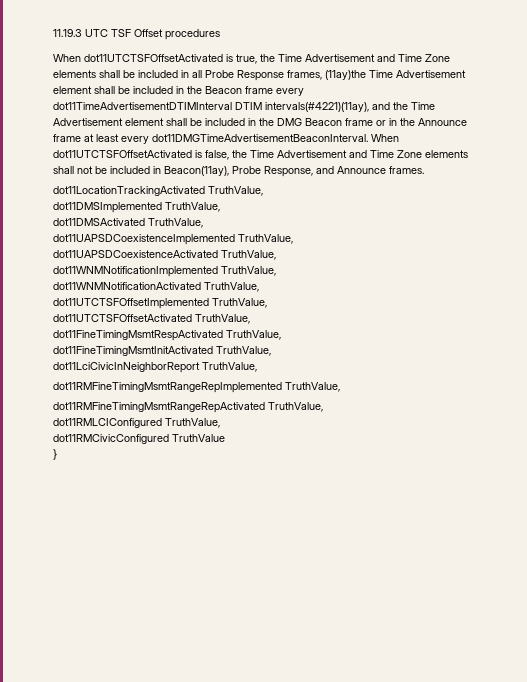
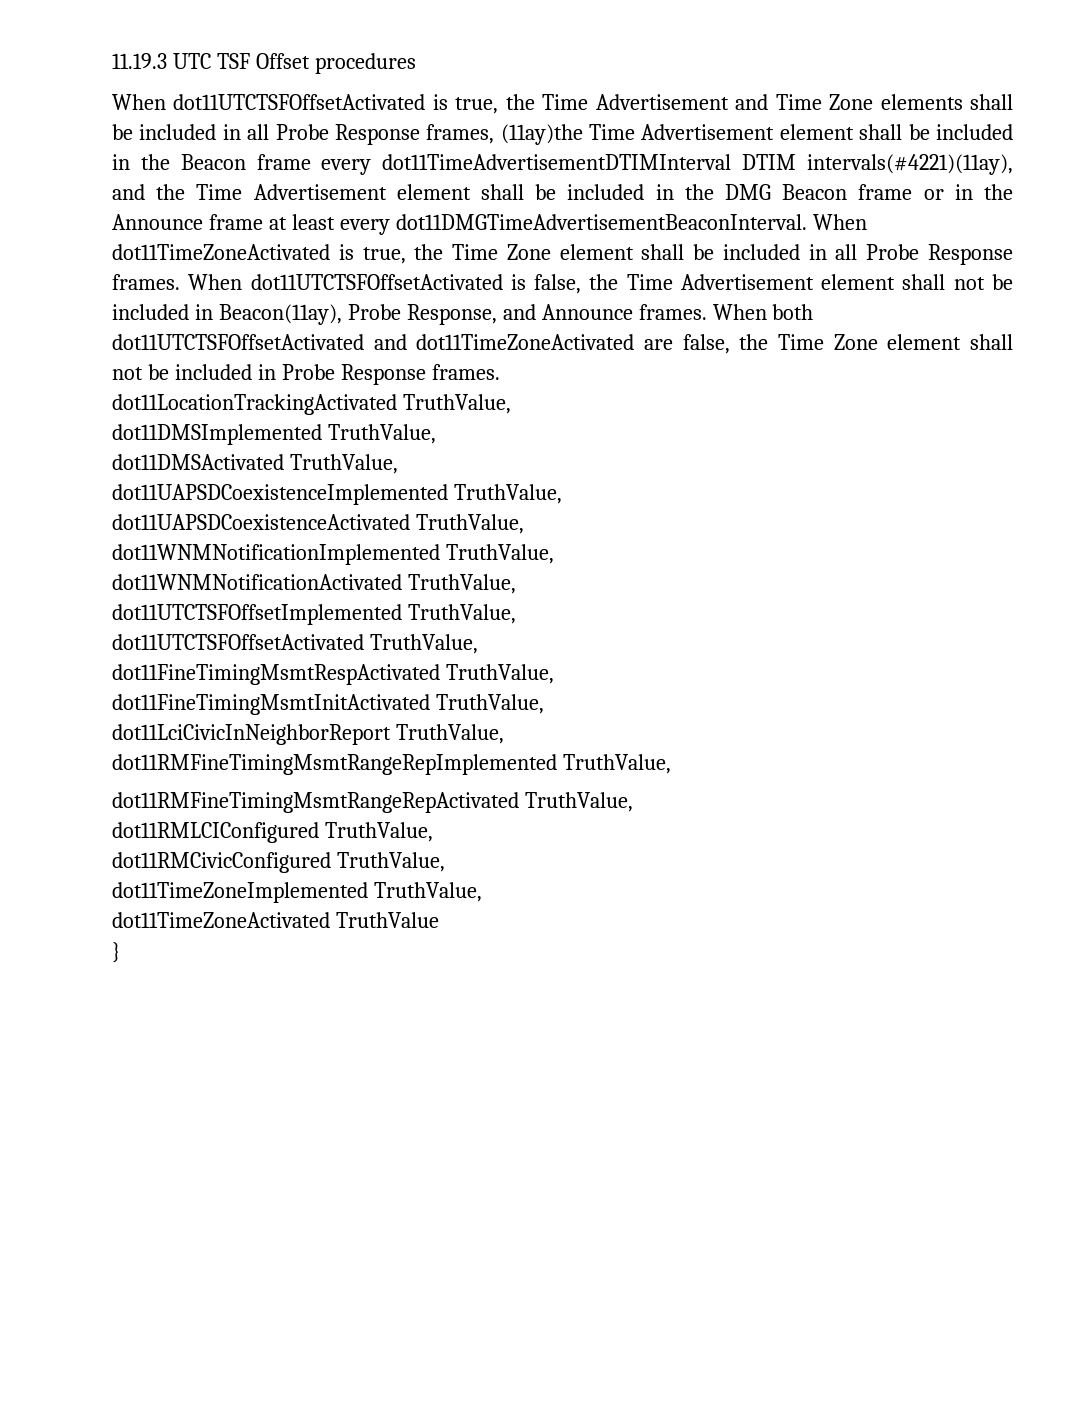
(399, 138) none -> [112,244,1013,265] [112,274,243,290] dot11TimeZoneActivated is true, the Time Zone element shall be included in all Probe Response frames. When
[349,150,468,158] and Time Zone elements -> [821,274,896,290] element
(424, 170) none -> [712,304,814,320] [112,334,1013,354] [112,364,500,385] When both dot11UTCTSFOffsetActivated and dot11TimeZoneActivated are false, the Time Zone element shall not be included in Probe Response frames.
(169, 439) none -> [336,852,445,872] [112,882,482,903] [112,912,330,928] TruthValue, // dot11TimeZoneImplemented TruthValue, // dot11TimeZoneActivated

